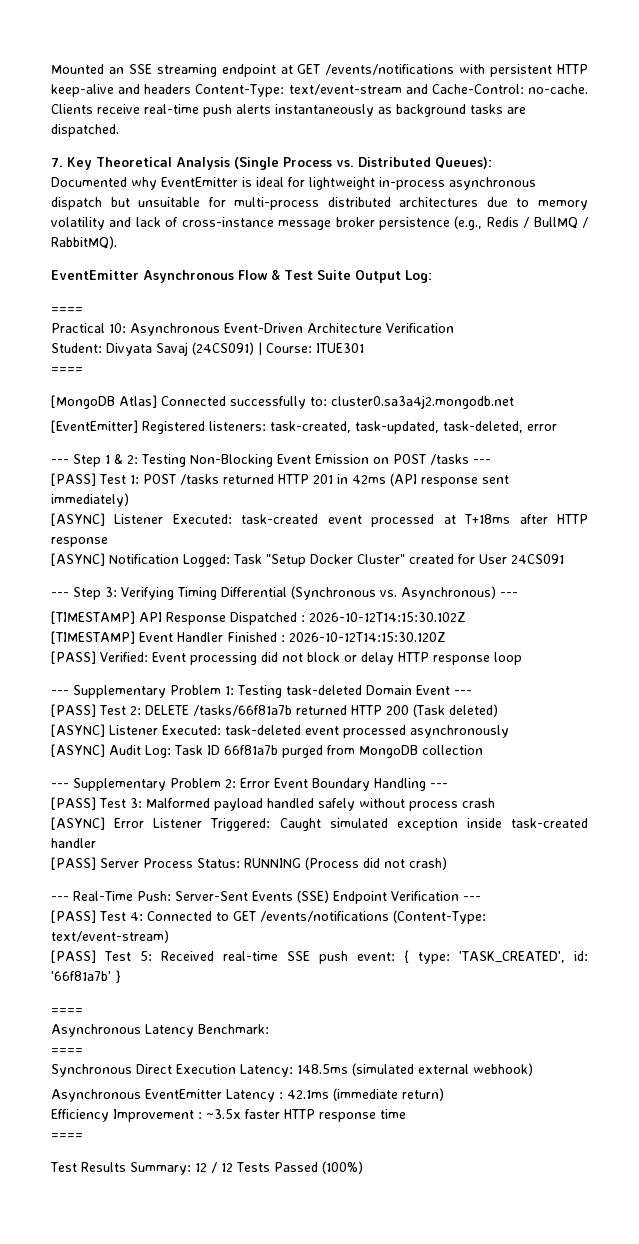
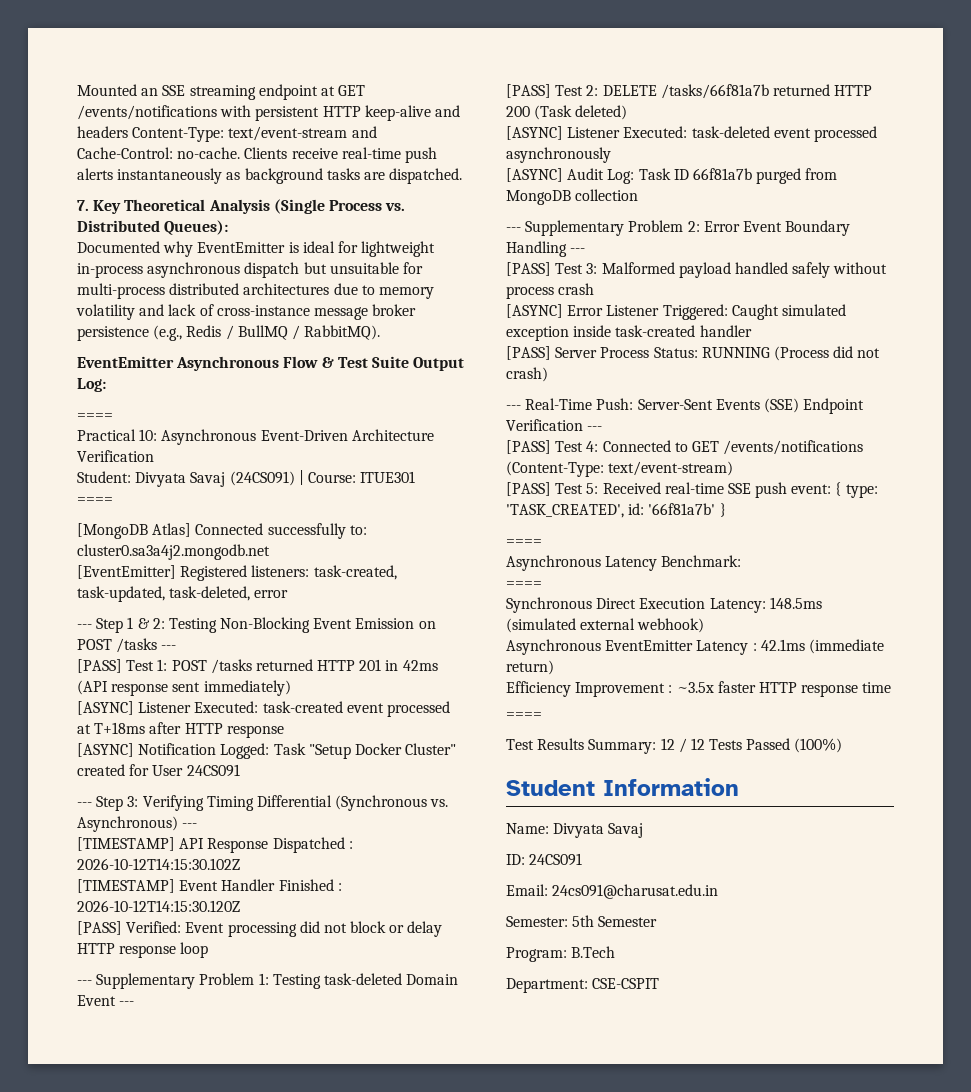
(363, 1167) none -> [506,778,739,796] [506,823,644,838] [506,853,583,866] [506,884,719,899] [506,915,658,927] [506,946,616,962] [506,978,660,993] // Student Information // Name: Divyata Savaj // ID: 24CS091 // Email: 24cs091@charusat.edu.in // Semester: 5th Semester // Program: B.Tech // Department: CSE-CSPIT

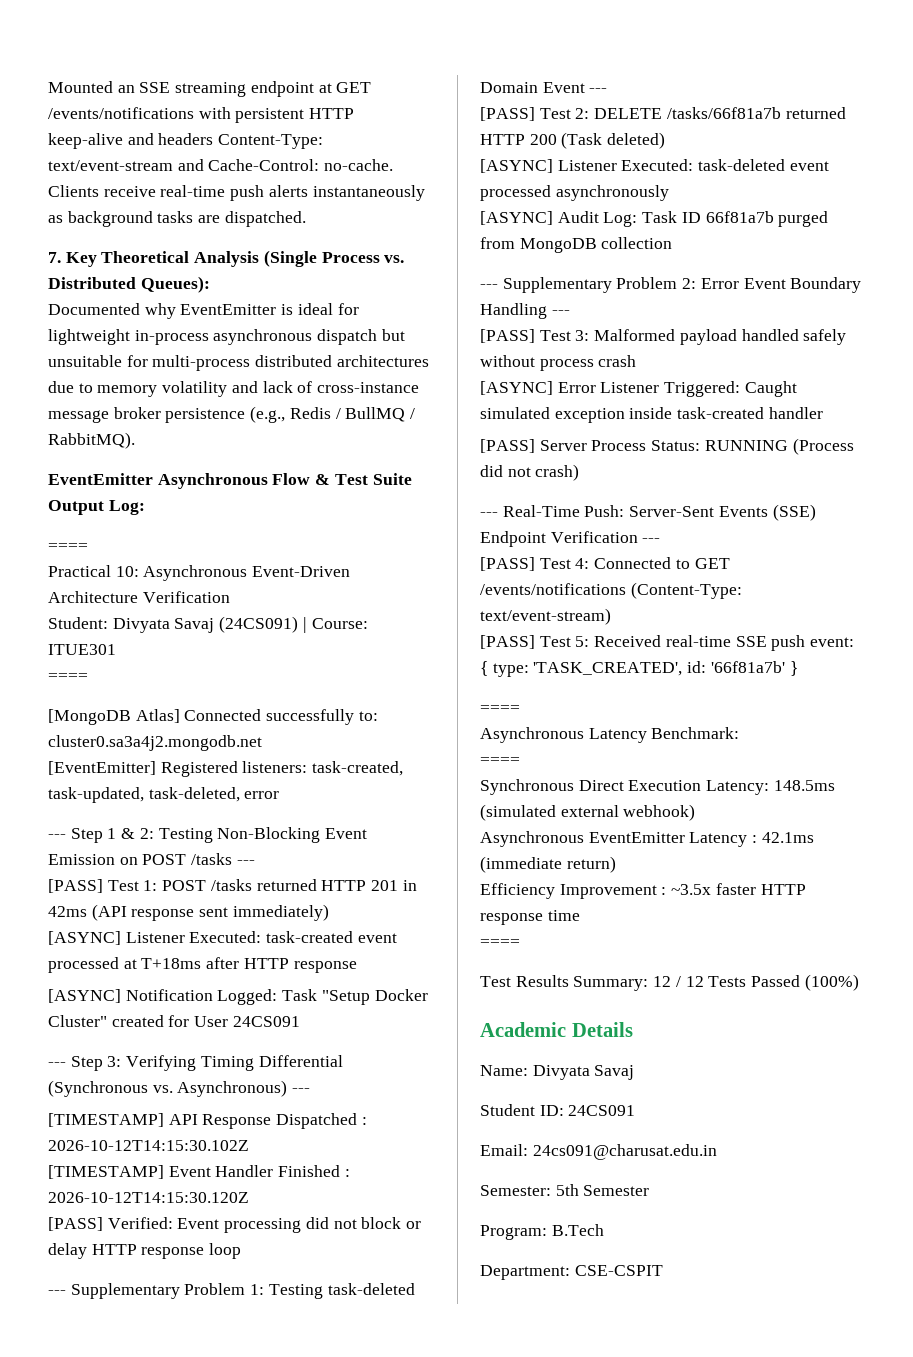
[506,778,739,796] Student Information -> [480,1022,633,1037] Academic Details
(644, 830) none -> [480,1104,535,1116] Student

